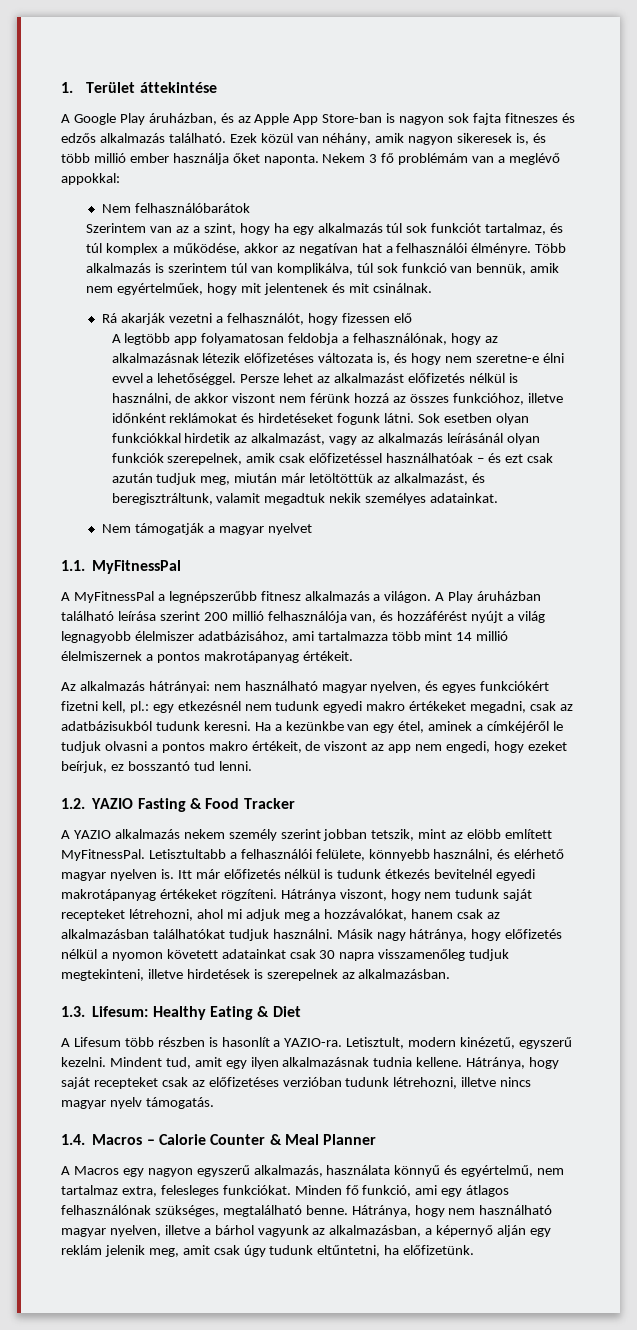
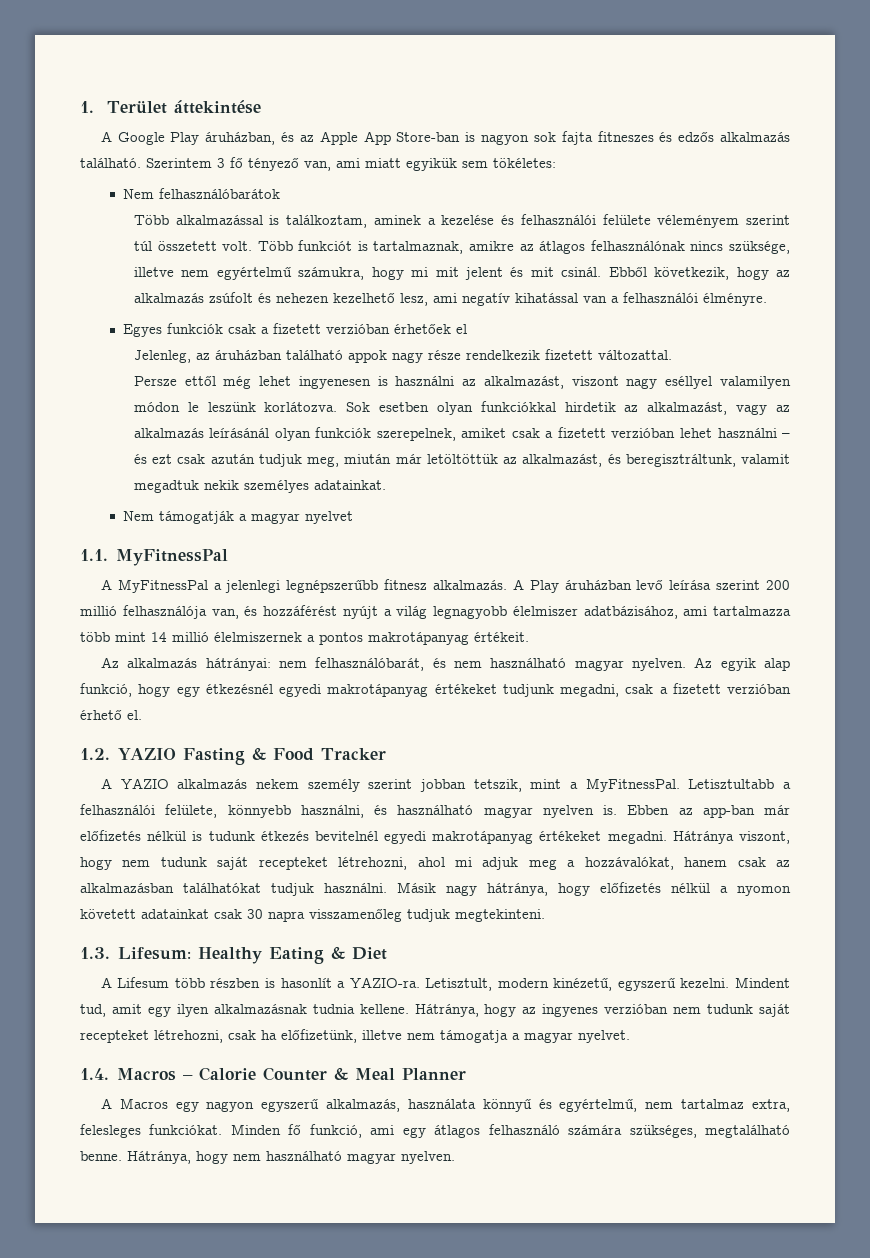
[229,133,547,145] [61,153,560,165] [61,173,120,185] [102,203,251,213] [86,223,564,235] [86,243,567,255] [86,263,560,275] [86,283,432,295] [102,313,412,325] [111,333,498,345] [111,353,564,365] [111,373,518,385] [111,393,563,405] [111,413,415,425] Ezek közül van néhány, amik nagyon sikeresek is, és több millió ember használja őket naponta. Nekem 3 fő problémám van a meglévő appokkal: // Nem felhasználóbarátok // Szerintem van az a szint, hogy ha egy alkalmazás túl sok funkciót tartalmaz, és túl komplex a működése, akkor az negatívan hat a felhasználói élményre. Több alkalmazás is szerintem túl van komplikálva, túl sok funkció van bennük, amik nem egyértelműek, hogy mit jelentenek és mit csinálnak. // Rá akarják vezetni a felhasználót, hogy fizessen elő // A legtöbb app folyamatosan feldobja a felhasználónak, hogy az alkalmazásnak létezik előfizetéses változata is, és hogy nem szeretne-e élni evvel a lehetőséggel. Persze lehet az alkalmazást előfizetés nélkül is használni, de akkor viszont nem férünk hozzá az összes funkcióhoz, illetve időnként reklámokat és hirdetéseket fogunk látni. -> [146,157,556,171] [123,188,281,199] [133,214,790,228] [133,240,790,254] [133,267,790,280] [133,292,767,306] [123,323,468,337] [133,349,672,363] [133,376,791,389] [133,402,338,412] Szerintem 3 fő tényező van, ami miatt egyikük sem tökéletes: // Nem felhasználóbarátok // Több alkalmazással is találkoztam, aminek a kezelése és felhasználói felülete véleményem szerint túl összetett volt. Több funkciót is tartalmaznak, amikre az átlagos felhasználónak nincs szüksége, illetve nem egyértelmű számukra, hogy mi mit jelent és mit csinál. Ebből következik, hogy az alkalmazás zsúfolt és nehezen kezelhető lesz, ami negatív kihatással van a felhasználói élményre. // Egyes funkciók csak a fizetett verzióban érhetőek el // Jelenleg, az áruházban található appok nagy része rendelkezik fizetett változattal. // Persze ettől még lehet ingyenesen is használni az alkalmazást, viszont nagy eséllyel valamilyen módon le leszünk korlátozva.
[246,453,474,463] amik csak előfizetéssel használhatóak -> [461,427,777,438] amiket csak a fizetett verzióban lehet használni
(165, 597) none -> [225,580,281,593] jelenlegi
[304,591,432,603] alkalmazás a világon. -> [432,580,507,590] alkalmazás.
[61,611,114,621] található -> [636,580,664,590] levő
[244,681,550,693] [61,701,573,713] [61,721,563,733] [61,741,567,753] [61,761,252,773] használható magyar nyelven, és egyes funkciókért fizetni kell, pl.: egy etkezésnél nem tudunk egyedi makro értékeket megadni, csak az adatbázisukból tudunk keresni. Ha a kezünkbe van egy étel, aminek a címkéjéről le tudjuk olvasni a pontos makro értékeit, de viszont az app nem engedi, hogy ezeket beírjuk, ez bosszantó tud lenni. -> [315,657,791,671] [80,683,791,697] [80,710,142,720] felhasználóbarát, és nem használható magyar nyelven. Az egyik alap funkció, hogy egy étkezésnél egyedi makrotápanyag értékeket tudjunk megadni, csak a fizetett verzióban érhető el.
[450,829,553,839] az elöbb említett -> [569,782,578,789] a
[514,849,565,859] elérhető -> [397,805,474,815] használható
[177,870,192,879] Itt -> [627,805,755,818] Ebben az app-ban
[220,889,277,901] rögzíteni. -> [607,831,667,844] megadni.
[61,969,451,981] megtekinteni, illetve hirdetések is szerepelnek az alkalmazásban. -> [455,909,545,922] megtekinteni.
[61,1077,532,1089] [61,1097,214,1109] saját recepteket csak az előfizetéses verzióban tudunk létrehozni, illetve nincs magyar nyelv támogatás. -> [522,1004,791,1017] [80,1029,630,1043] az ingyenes verzióban nem tudunk saját recepteket létrehozni, csak ha előfizetünk, illetve nem támogatja a magyar nyelvet.
[61,1205,151,1215] felhasználónak -> [488,1124,623,1135] felhasználó számára
[109,1225,552,1237] [61,1245,475,1257] nyelven, illetve a bárhol vagyunk az alkalmazásban, a képernyő alján egy reklám jelenik meg, amit csak úgy tudunk eltűntetni, ha előfizetünk. -> [401,1151,455,1164] nyelven.

